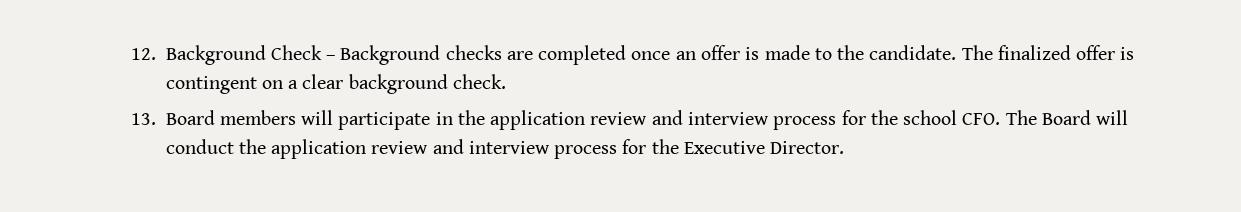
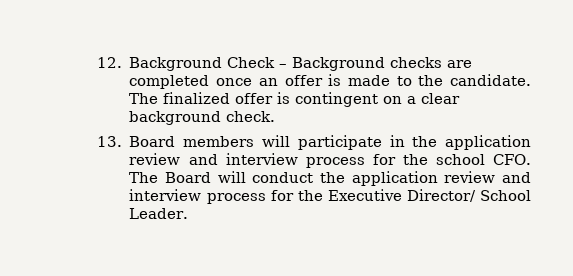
[770,141,845,154] Director. -> [406,189,531,202] [129,208,189,219] Director/ School Leader.

